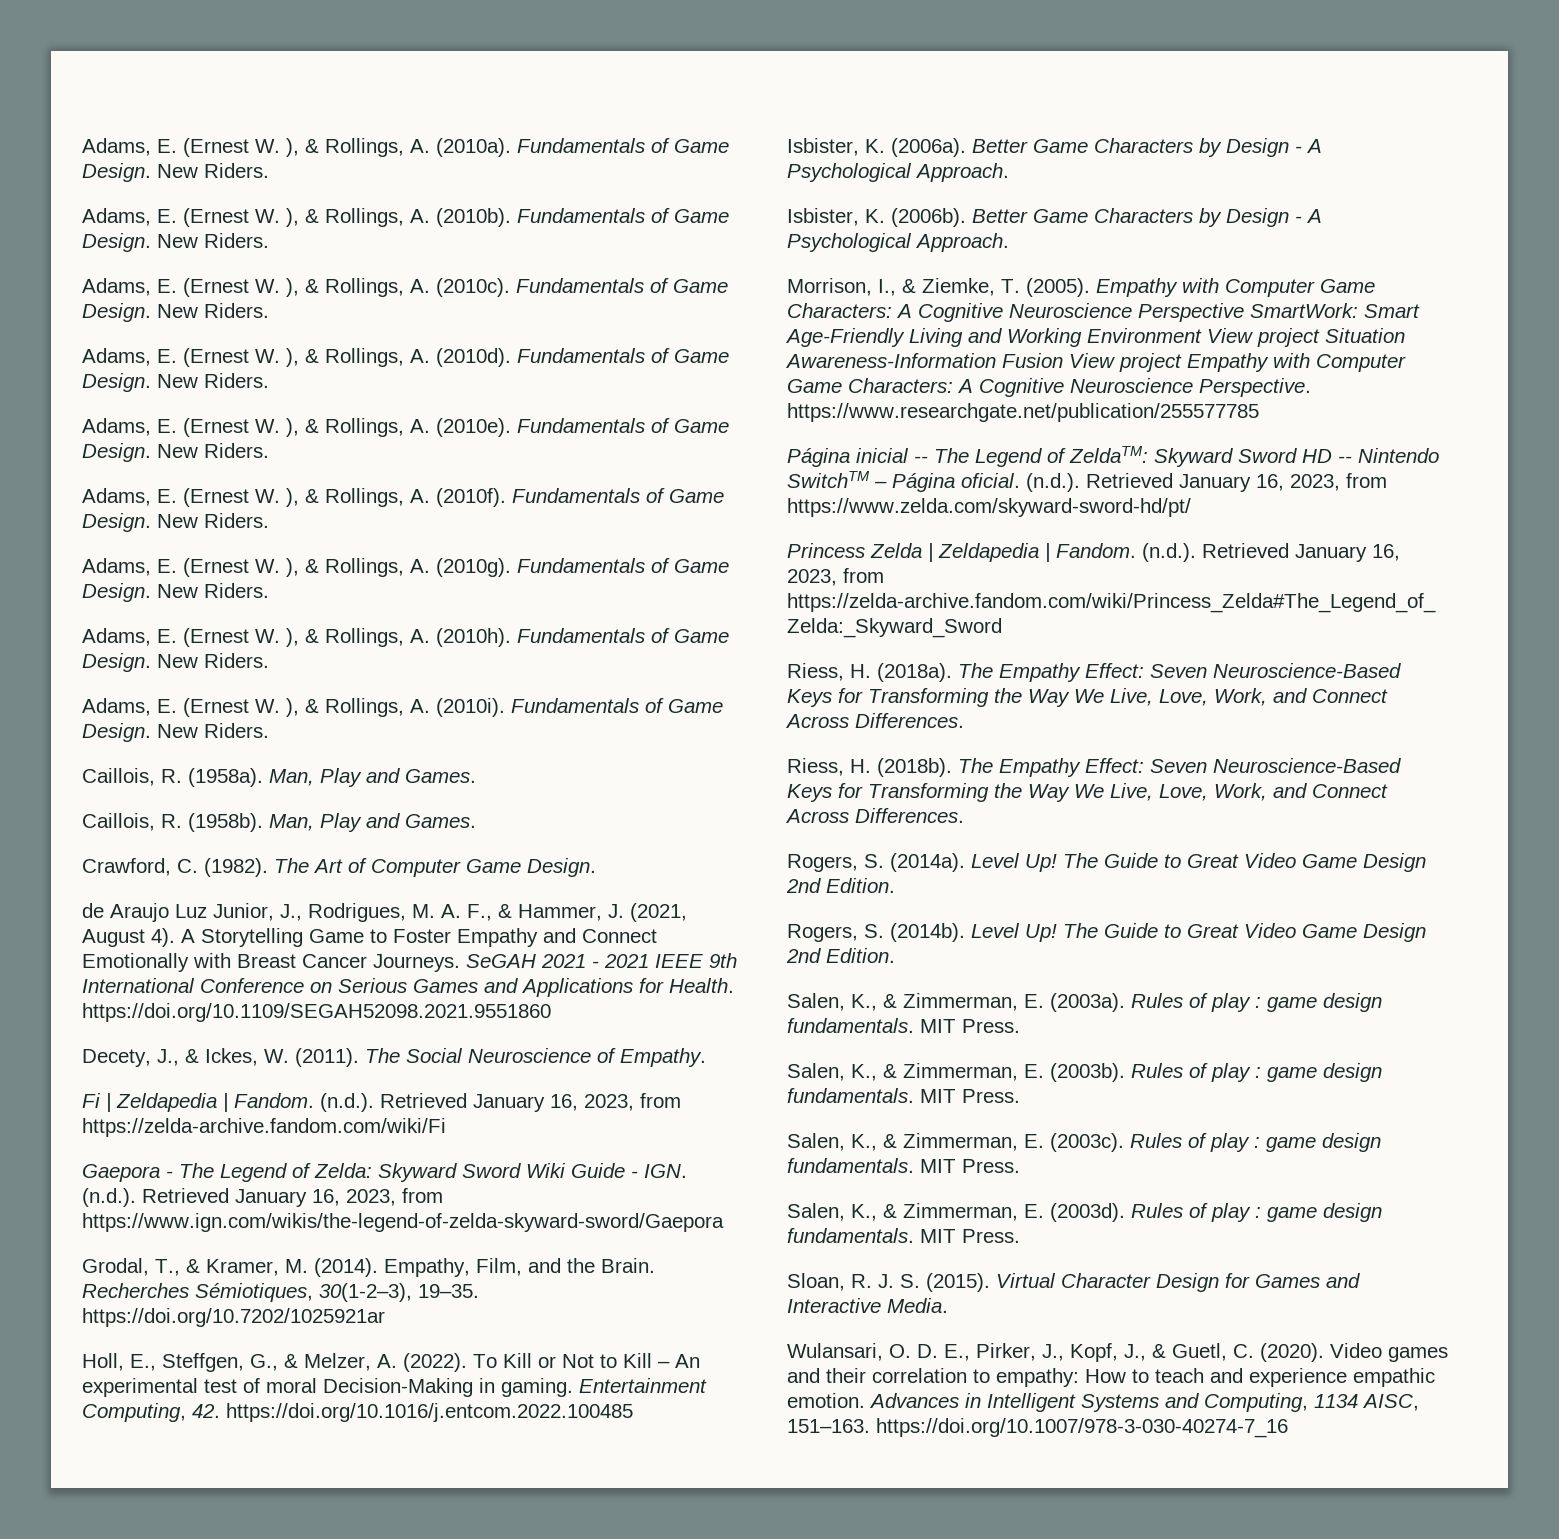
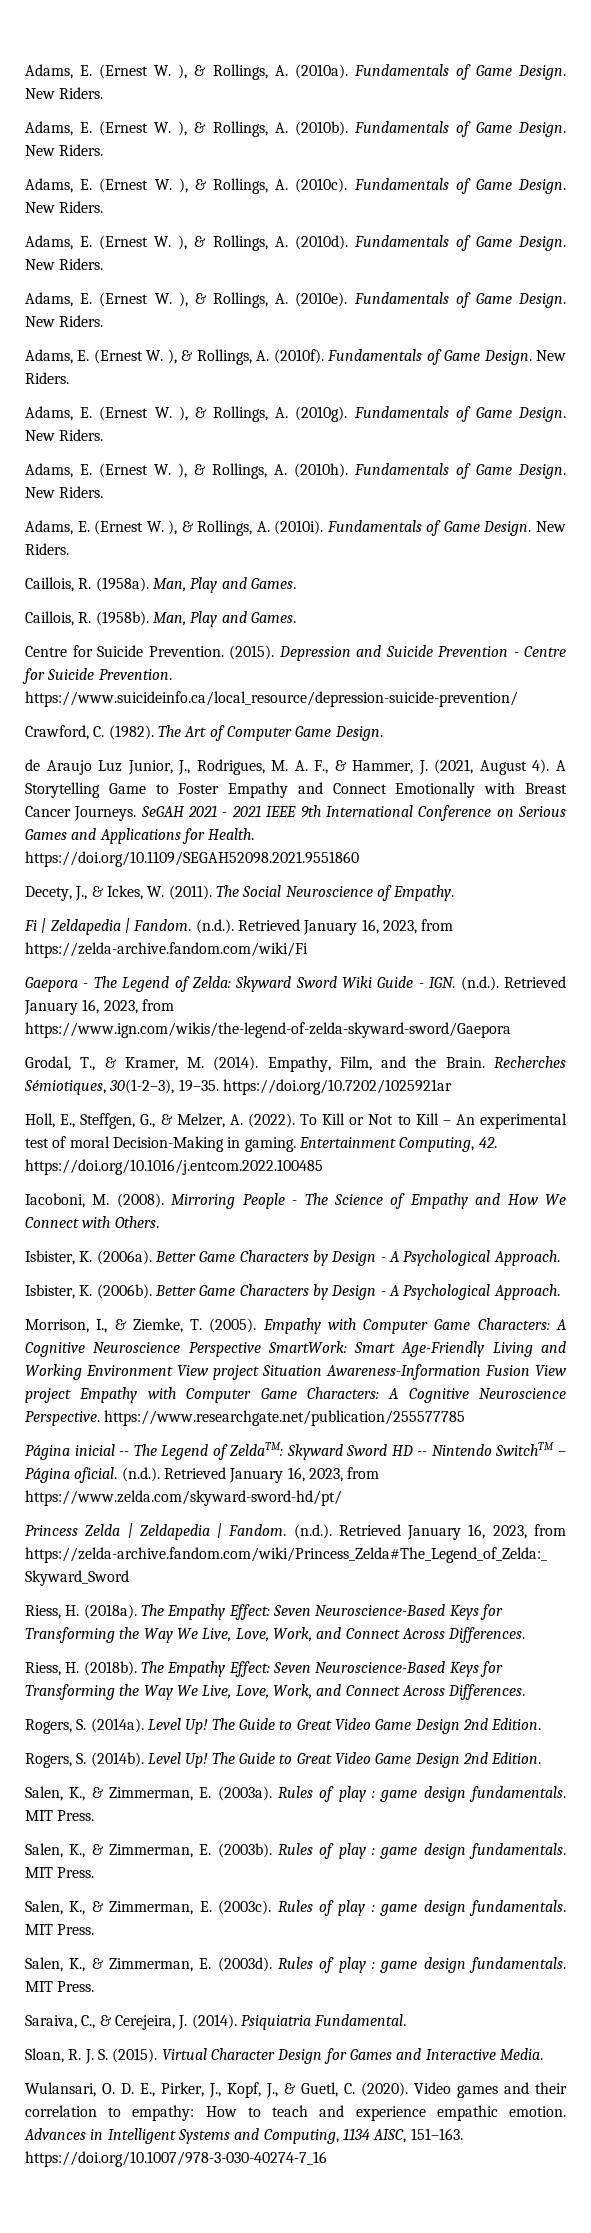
(476, 821) none -> [25,645,566,661] [22,668,172,684] [25,691,518,707] // Centre for Suicide Prevention. (2015). Depression and Suicide Prevention - Centre for Suicide Prevention. https://www.suicideinfo.ca/local_resource/depression-suicide-prevention/
(633, 1412) none -> [25,1193,567,1209] [25,1216,159,1228] // Iacoboni, M. (2008). Mirroring People - The Science of Empathy and How We Connect with Others.
(1020, 1236) none -> [25,2014,407,2030] // Saraiva, C., & Cerejeira, J. (2014). Psiquiatria Fundamental.

